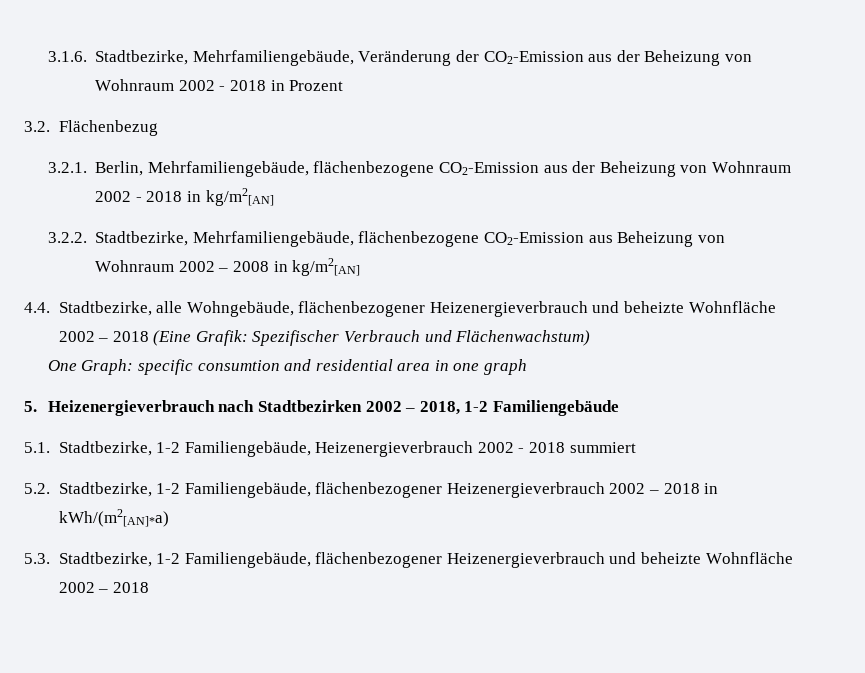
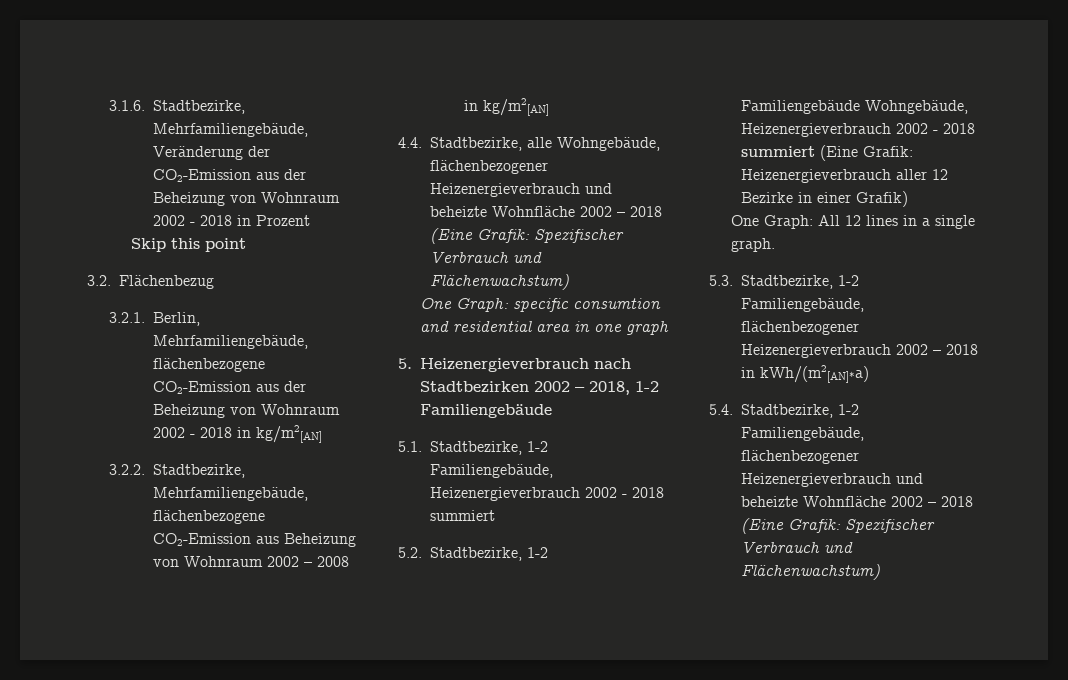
(344, 85) none -> [130,238,246,252] // Skip this point
(181, 488) none -> [741,100,968,114] [741,123,975,137] [741,145,913,161] [741,169,948,183] [741,191,908,207] [730,215,975,229] [730,238,775,252] [709,275,859,289] Familiengebäude Wohngebäude, Heizenergieverbrauch 2002 - 2018 summiert (Eine Grafik: Heizenergieverbrauch aller 12 Bezirke in einer Grafik) // One Graph: All 12 lines in a single graph. // 5.3. Stadtbezirke, 1-2
[24,553,50,564] 5.3. -> [709,404,733,415] 5.4.
(149, 587) none -> [741,518,935,534] [741,541,853,553] [741,564,880,580] (Eine Grafik: Spezifischer Verbrauch und Flächenwachstum)

